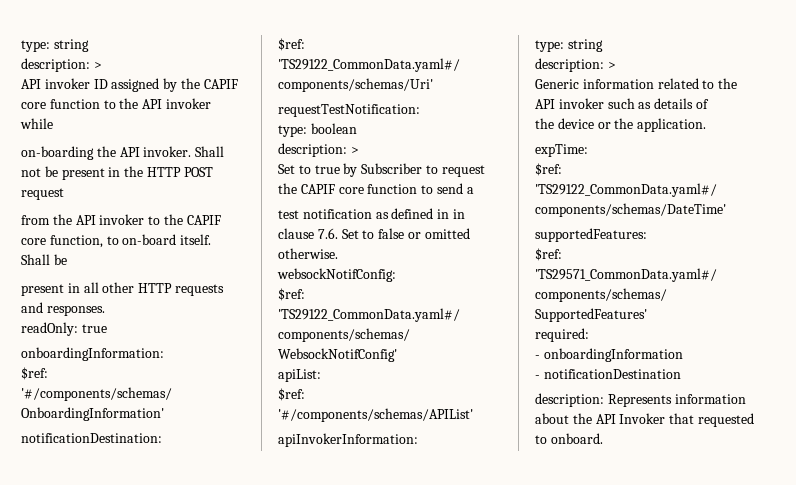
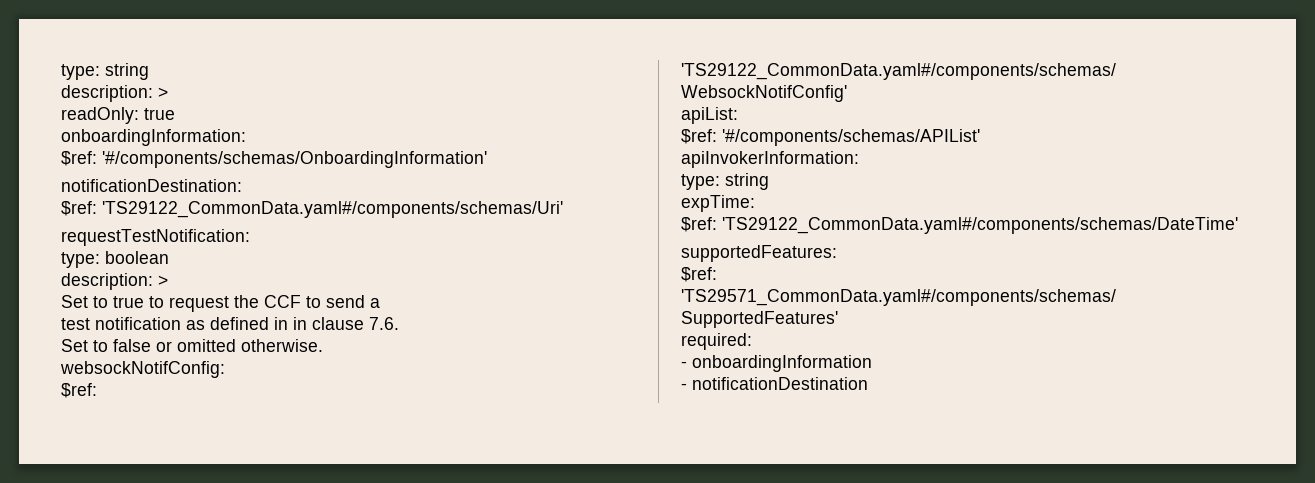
[21,39,89,52] [21,58,102,72] [21,78,238,92] [21,98,211,109] [20,118,53,129] [21,146,225,160] [21,166,213,180] [21,188,64,200] [21,214,221,225] [21,234,212,248] [21,254,67,265] [21,282,224,296] [21,302,105,316] type: string // description: > // API invoker ID assigned by the CAPIF core function to the API invoker while // on-boarding the API invoker. Shall not be present in the HTTP POST request // from the API invoker to the CAPIF core function, to on-board itself. Shall be // present in all other HTTP requests and responses. -> [61,63,149,80] [61,85,168,102] type: string // description: >
[343,163,423,177] by Subscriber -> (144, 302) none
[300,184,418,194] CAPIF core function -> [264,295,301,308] CCF
(338, 233) none -> (399, 323) //
[535,58,616,72] [535,78,738,89] [535,98,709,109] [535,118,707,132] // description: > // Generic information related to the API invoker such as details of // the device or the application. -> (769, 181) none
[535,393,746,407] [535,413,754,427] [535,433,603,444] // description: Represents information about the API Invoker that requested to onboard. -> (868, 383) none

